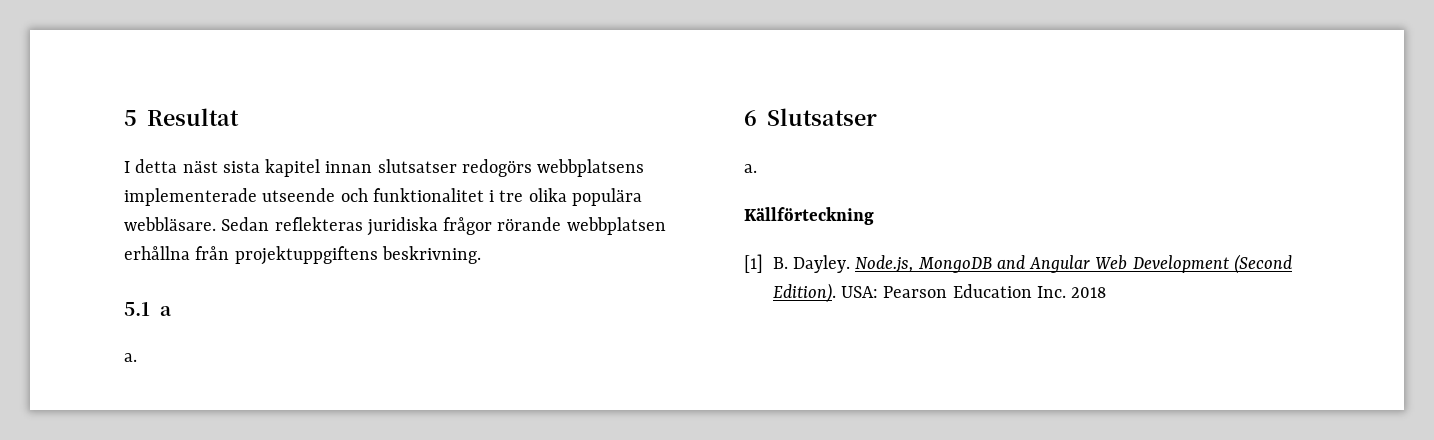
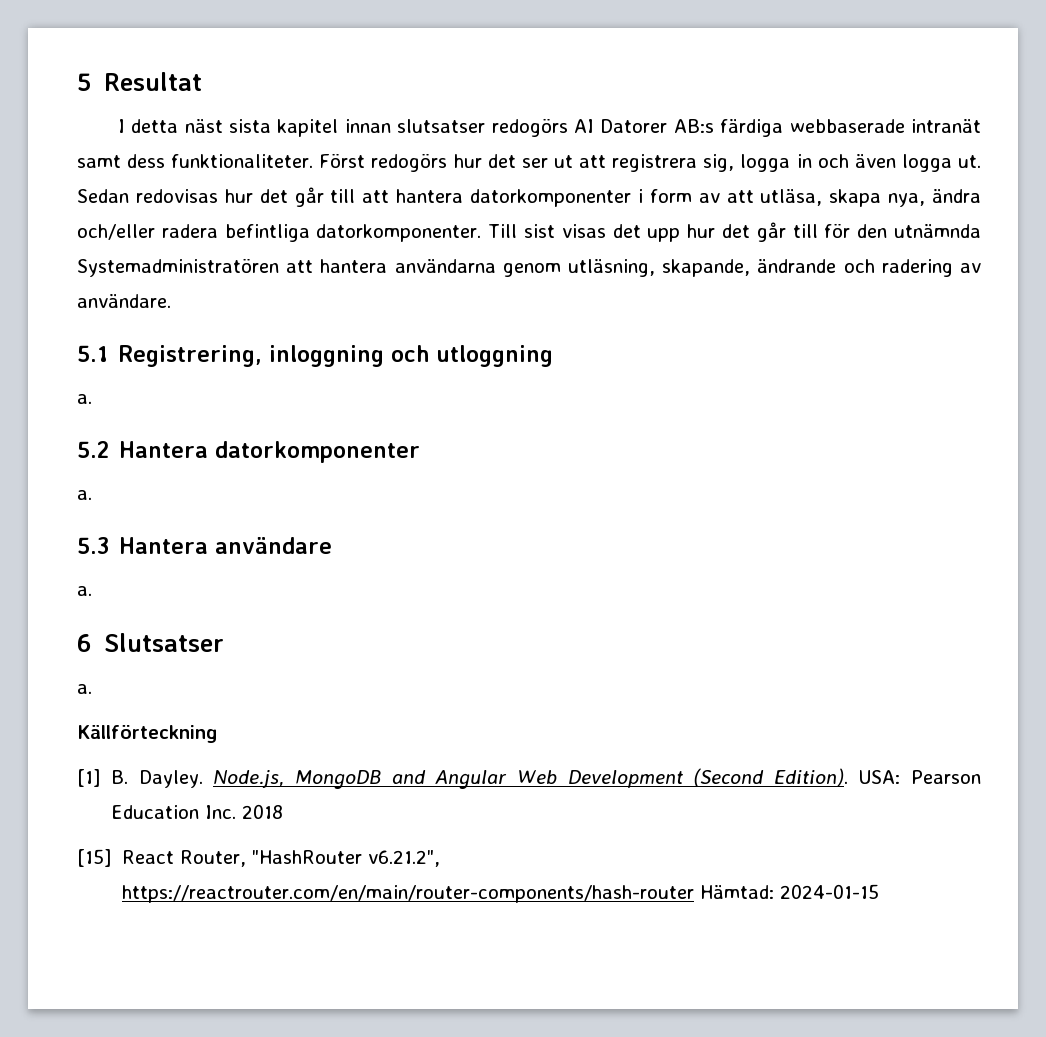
[537,159,645,177] [124,188,642,206] [124,217,666,236] [124,246,481,265] [124,302,172,316] webbplatsens implementerade utseende och funktionalitet i tre olika populära webbläsare. Sedan reflekteras juridiska frågor rörande webbplatsen erhållna från projektuppgiftens beskrivning. // 5.1 a -> [573,119,981,137] [77,153,982,172] [77,187,981,207] [77,222,982,242] [77,258,982,277] [77,294,171,308] [77,345,554,367] [77,394,92,404] [77,441,421,463] [77,490,92,500] [77,537,333,554] AI Datorer AB:s färdiga webbaserade intranät samt dess funktionaliteter. Först redogörs hur det ser ut att registrera sig, logga in och även logga ut. Sedan redovisas hur det går till att hantera datorkomponenter i form av att utläsa, skapa nya, ändra och/eller radera befintliga datorkomponenter. Till sist visas det upp hur det går till för den utnämnda Systemadministratören att hantera användarna genom utläsning, skapande, ändrande och radering av användare. // 5.1 Registrering, inloggning och utloggning // a. // 5.2 Hantera datorkomponenter // a. // 5.3 Hantera användare
(1107, 292) none -> [77,849,441,867] [122,884,880,903] // [15] React Router, "HashRouter v6.21.2", https://reactrouter.com/en/main/router-components/hash-router Hämtad: 2024-01-15

